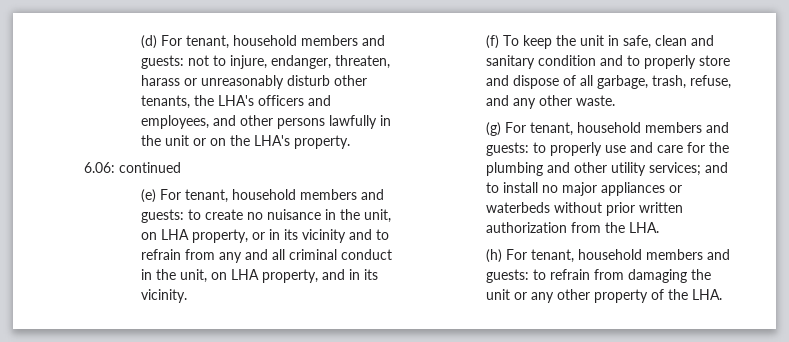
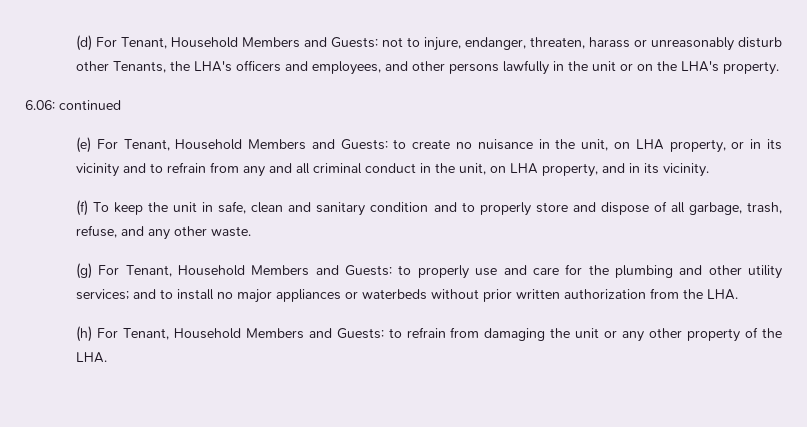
[185,35,385,49] [140,55,184,69] tenant, household members and guests: -> [120,37,378,49] Tenant, Household Members and Guests:
[140,95,190,109] tenants, -> [112,61,166,73] Tenants,
[184,189,384,203] [140,209,184,223] tenant, household members and guests: -> [123,139,388,151] Tenant, Household Members and Guests:
[529,122,729,136] [485,142,529,156] tenant, household members and guests: -> [125,265,393,277] Tenant, Household Members and Guests:
[530,249,730,263] [485,269,529,283] tenant, household members and guests: -> [122,328,384,340] Tenant, Household Members and Guests:

